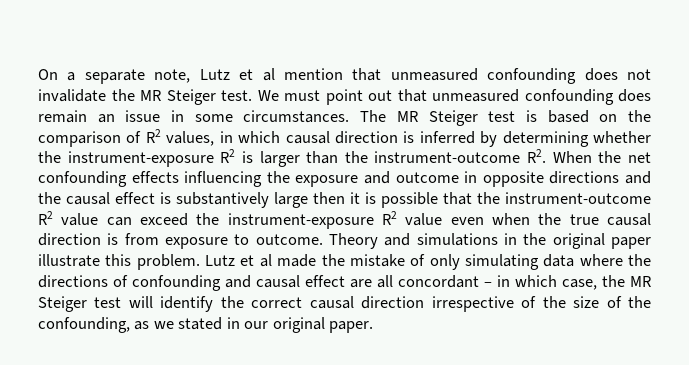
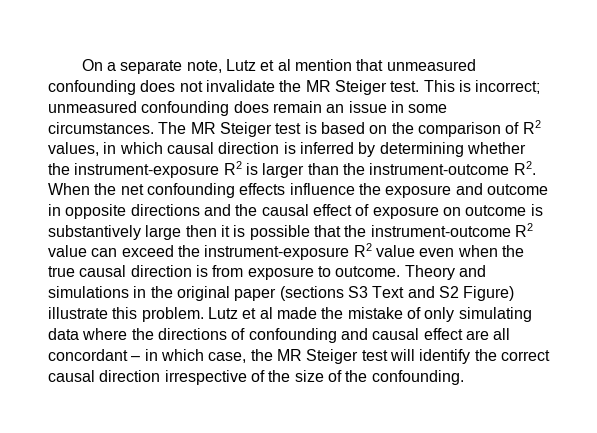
[257,89,427,105] We must point out that -> [423,80,541,94] This is incorrect;
[184,171,263,187] influencing -> [289,183,355,195] influence
(155, 198) none -> [355,204,527,219] of exposure on outcome
(651, 243) none -> [279,286,515,301] (sections S3 Text and S2 Figure)
[38,317,374,333] confounding, as we stated in our original paper. -> [371,370,464,385] confounding.

